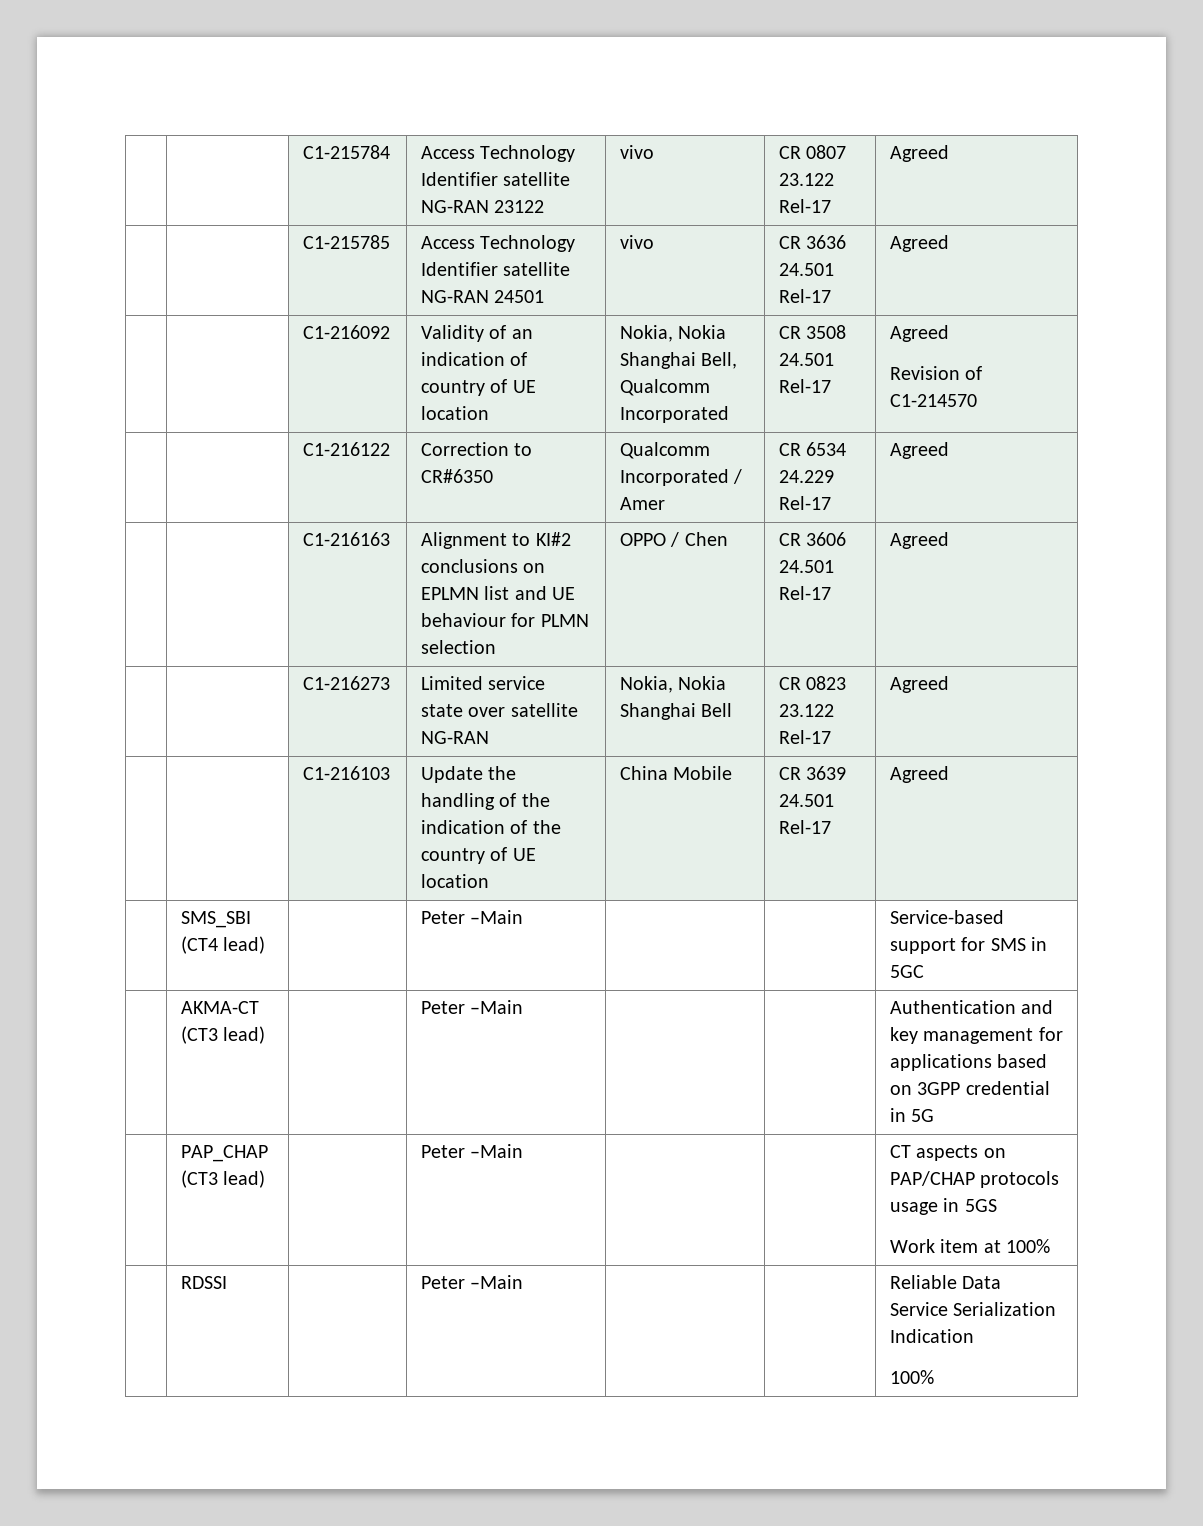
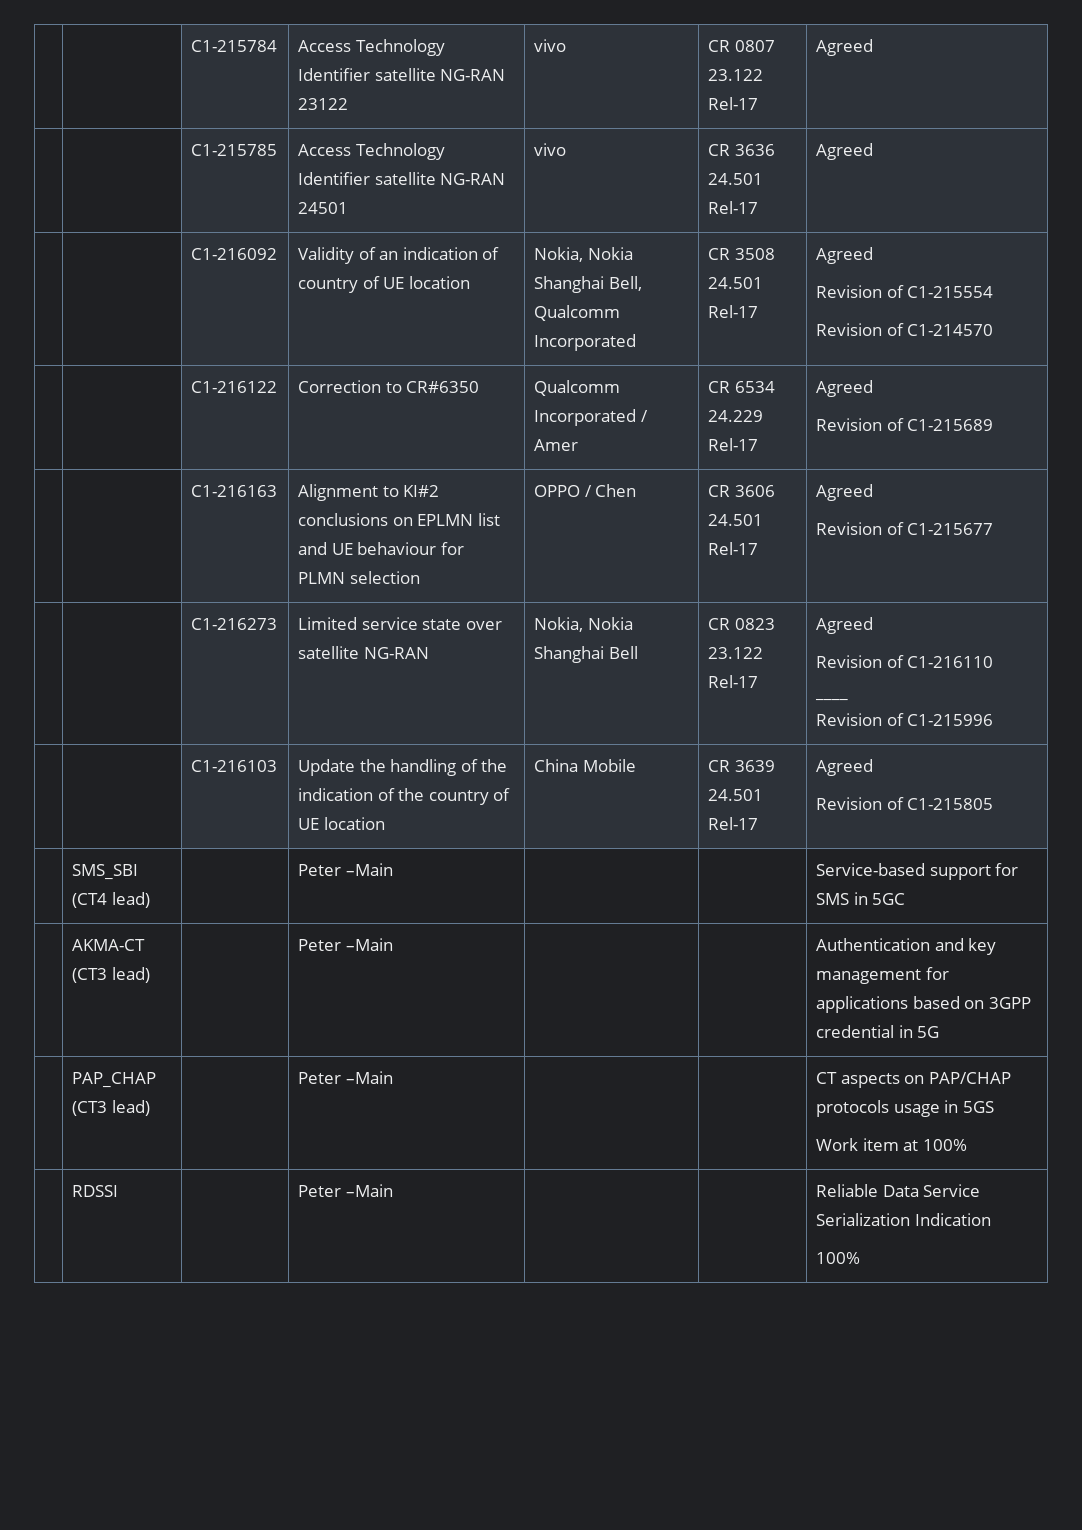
(950, 333) none -> [816,285,994,298] // Revision of C1-215554
(950, 450) none -> [816,418,994,431] // Revision of C1-215689
(950, 540) none -> [816,522,994,535] // Revision of C1-215677
(950, 684) none -> [816,655,994,668] [815,697,849,701] [816,713,994,726] // Revision of C1-216110 // ____ // Revision of C1-215996
(950, 774) none -> [816,797,994,810] // Revision of C1-215805

